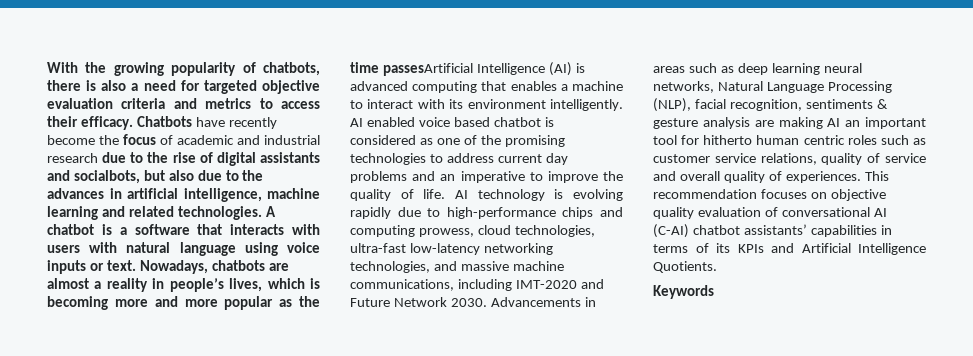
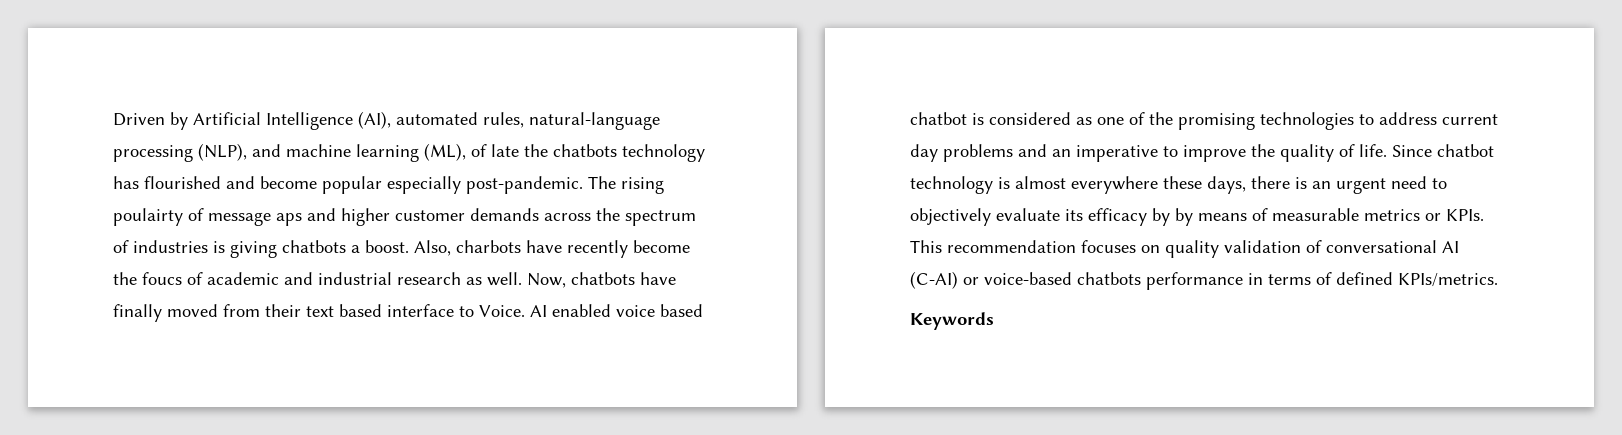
[47,62,320,76] [47,80,320,94] [47,98,320,109] [47,116,192,130] With the growing popularity of chatbots, there is also a need for targeted objective evaluation criteria and metrics to access their efficacy. Chatbots -> [113,111,660,130] [113,143,705,162] [113,176,664,194] [113,208,696,226] [113,240,521,258] Driven by Artificial Intelligence (AI), automated rules, natural-language processing (NLP), and machine learning (ML), of late the chatbots technology has flourished and become popular especially post-pandemic. The rising poulairty of message aps and higher customer demands across the spectrum of industries is giving chatbots a boost. Also, charbots
[123,134,156,145] focus -> [142,272,182,285] foucs
[102,152,320,166] [47,170,264,184] [47,188,320,202] [47,206,276,220] [47,224,320,235] [47,242,320,256] [47,260,289,274] [47,278,321,292] [47,296,320,310] [350,62,585,76] [350,81,623,93] [350,99,623,111] due to the rise of digital assistants and socialbots, but also due to the advances in artificial intelligence, machine learning and related technologies. A chatbot is a software that interacts with users with natural language using voice inputs or text. Nowadays, chatbots are almost a reality in people’s lives, which is becoming more and more popular as the time passesArtificial Intelligence (AI) is advanced computing that enables a machine to interact with its environment intelligently. -> [466,272,676,288] [113,304,525,322] as well. Now, chatbots have finally moved from their text based interface to Voice.
[455,189,623,201] [350,207,623,219] [350,225,595,237] [350,243,553,255] [350,261,564,273] [350,279,604,291] [350,297,596,307] [653,63,862,75] [653,81,892,93] [653,98,888,112] [653,117,926,129] [653,135,926,145] [653,153,926,165] [653,171,861,183] AI technology is evolving rapidly due to high-performance chips and computing prowess, cloud technologies, ultra-fast low-latency networking technologies, and massive machine communications, including IMT-2020 and Future Network 2030. Advancements in areas such as deep learning neural networks, Natural Language Processing (NLP), facial recognition, sentiments & gesture analysis are making AI an important tool for hitherto human centric roles such as customer service relations, quality of service and overall quality of experiences. -> [1392,144,1494,157] [910,176,1447,194] [910,208,1484,226] Since chatbot technology is almost everywhere these days, there is an urgent need to objectively evaluate its efficacy by by means of measurable metrics or KPIs.
[830,189,886,201] [653,207,761,219] objective quality evaluation -> [1165,240,1301,258] quality validation
[692,224,892,237] [653,243,926,255] [653,261,717,273] chatbot assistants’ capabilities in terms of its KPIs and Artificial Intelligence Quotients. -> [963,272,1498,290] or voice-based chatbots performance in terms of defined KPIs/metrics.

